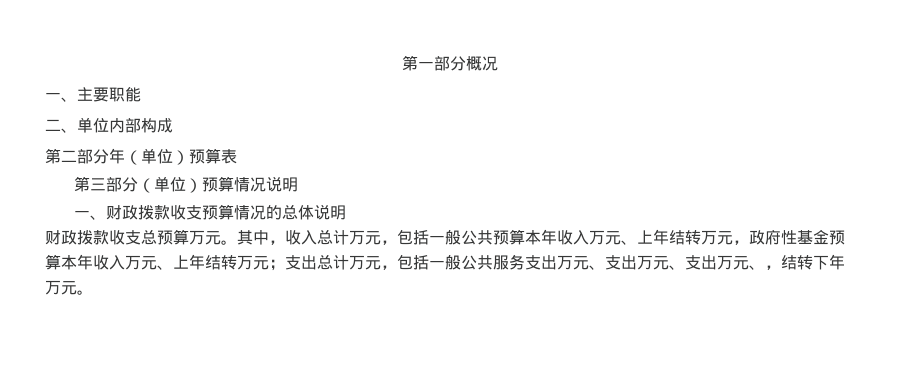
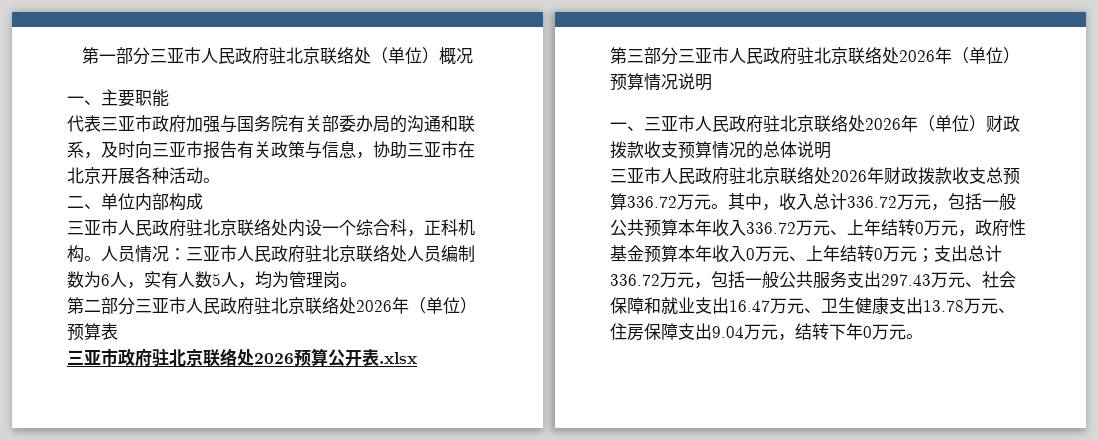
[465,56,498,71] [45,87,141,102] [45,117,173,133] [45,148,237,165] [74,176,139,192] 概况 // 一、主要职能 // 二、单位内部构成 // 第二部分年（单位）预算表 // 第三部分 -> [150,47,473,65] [67,89,169,107] [67,115,475,133] [67,141,475,159] [67,167,220,184] [67,193,203,211] [67,219,475,237] [67,245,475,263] [67,271,357,289] [67,297,477,315] [67,323,118,341] [67,348,417,367] [610,47,952,65] 三亚市人民政府驻北京联络处（单位）概况 // 一、主要职能 // 代表三亚市政府加强与国务院有关部委办局的沟通和联系，及时向三亚市报告有关政策与信息，协助三亚市在北京开展各种活动。 // 二、单位内部构成 // 三亚市人民政府驻北京联络处内设一个综合科，正科机构。人员情况：三亚市人民政府驻北京联络处人员编制数为6人，实有人数5人，均为管理岗。 // 第二部分三亚市人民政府驻北京联络处2026年（单位）预算表 // 三亚市政府驻北京联络处2026预算公开表.xlsx // 第三部分三亚市人民政府驻北京联络处2026年
(107, 217) none -> [644,115,986,133] 三亚市人民政府驻北京联络处2026年（单位）
(347, 212) none -> [610,167,884,185] 三亚市人民政府驻北京联络处2026年
(189, 237) none -> [627,196,677,208] 336.72
(349, 237) none -> [847,196,897,208] 336.72
[589,229,701,245] 万元、上年结转 -> [746,219,924,236] 336.72万元、上年结转0
[125,254,237,270] 万元、上年结转 -> [746,245,883,262] 0万元、上年结转0
(349, 262) none -> [610,274,660,286] 336.72
[557,255,765,270] 万元、支出万元、支出万元、 -> [881,271,1016,288] [610,297,1015,315] [610,323,778,341] 297.43万元、社会保障和就业支出16.47万元、卫生健康支出13.78万元、住房保障支出9.04万元
(845, 262) none -> [863,326,872,338] 0

